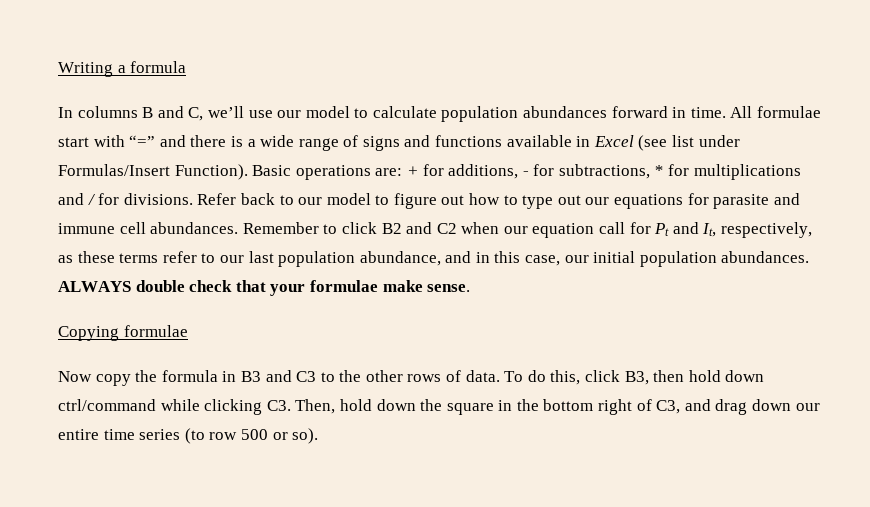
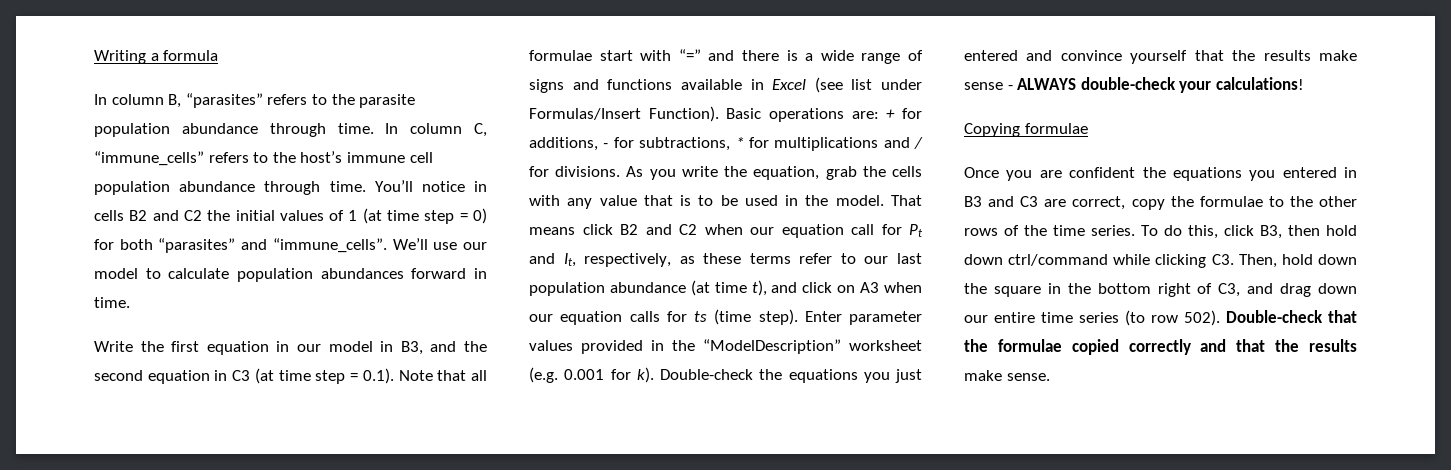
[77,106,244,121] columns B and C, we’ll -> [111,93,416,108] [94,123,487,137] [94,151,433,166] [94,180,488,195] [94,208,488,224] [94,238,428,253] column B, “parasites” refers to the parasite population abundance through time. In column C, “immune_cells” refers to the host’s immune cell population abundance through time. You’ll notice in cells B2 and C2 the initial values of 1 (at time step = 0) for both “parasites” and “immune_cells”. We’ll
[730,106,753,118] All -> [94,341,488,355] [94,368,488,384] // Write the first equation in our model in B3, and the second equation in C3 (at time step = 0.1). Note that all
[197,193,800,209] [58,222,338,234] Refer back to our model to figure out how to type out our equations for parasite and immune cell abundances. Remember to -> [626,166,922,180] [529,195,922,209] [529,227,575,235] As you write the equation, grab the cells with any value that is to be used in the model. That means
[359,251,810,267] [58,280,471,296] [58,325,188,341] [58,370,317,386] abundance, and in this case, our initial population abundances. ALWAYS double check that your formulae make sense. // Copying formulae // Now copy the formula in B3 and C3 -> [609,280,923,296] [529,309,922,325] [529,339,922,354] [529,367,922,383] [964,50,1357,64] [964,77,1304,93] [964,123,1088,137] [964,167,1357,181] [964,196,1263,210] abundance (at time t), and click on A3 when our equation calls for ts (time step). Enter parameter values provided in the “ModelDescription” worksheet (e.g. 0.001 for k). Double-check the equations you just entered and convince yourself that the results make sense - ALWAYS double-check your calculations! // Copying formulae // Once you are confident the equations you entered in B3 and C3 are correct, copy the formulae
[465,370,500,382] data. -> [1024,225,1135,236] the time series.
[240,428,319,444] 500 or so). -> [1184,310,1357,326] [964,339,1357,355] [964,370,1050,381] 502). Double-check that the formulae copied correctly and that the results make sense.

